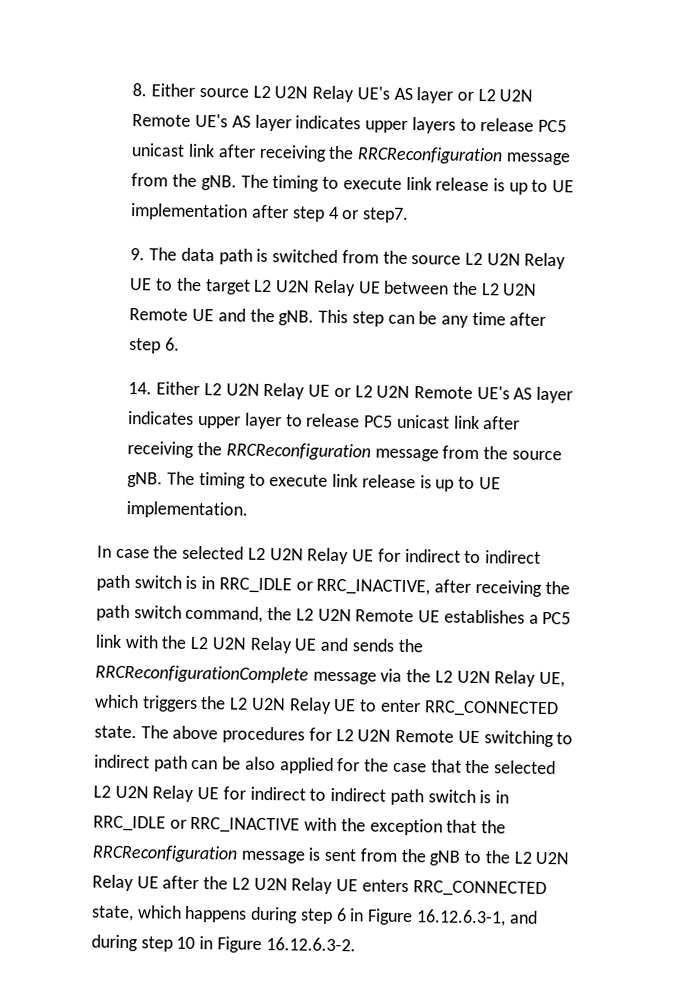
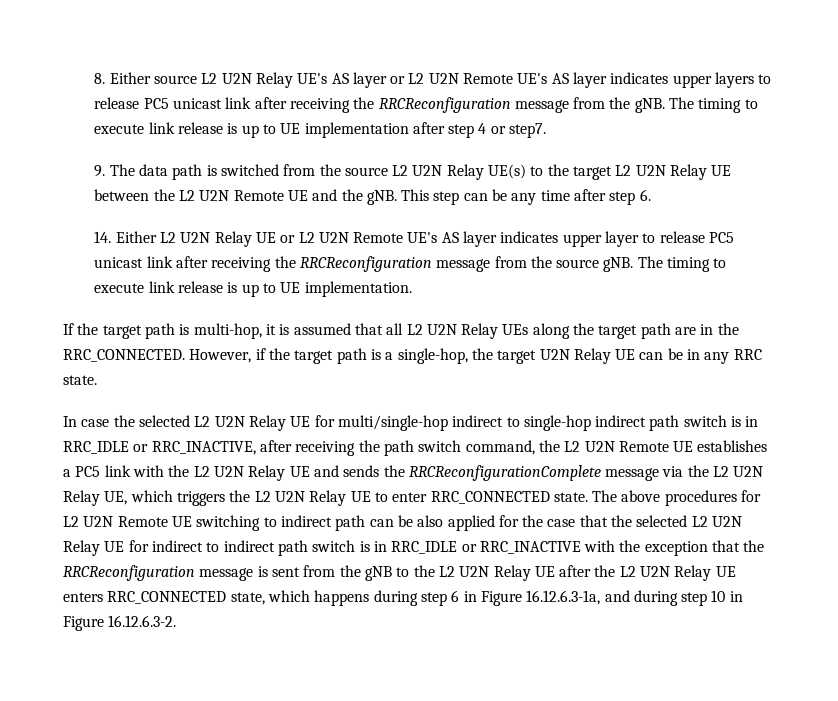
[129,278,153,291] UE -> [488,164,527,179] UE(s)
(249, 509) none -> [63,323,739,339] [63,348,762,364] [63,375,97,385] // If the target path is multi-hop, it is assumed that all L2 U2N Relay UEs along the target path are in the RRC_CONNECTED. However, if the target path is a single-hop, the target U2N Relay UE can be in any RRC state.
[404,548,482,564] indirect to -> [337,415,591,431] multi/single-hop indirect to single-hop
[415,909,506,927] 16.12.6.3-1, -> [526,590,601,605] 16.12.6.3-1a,

